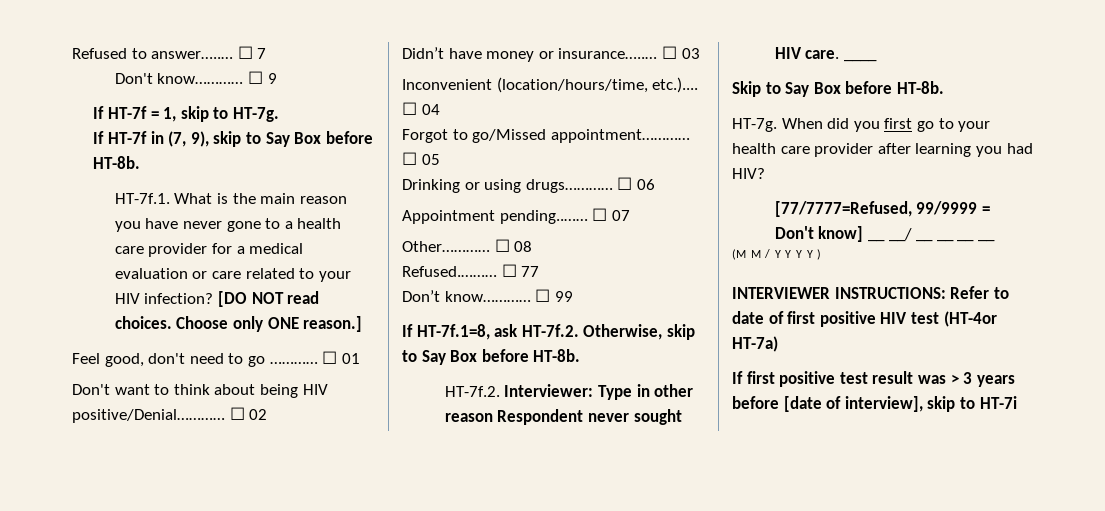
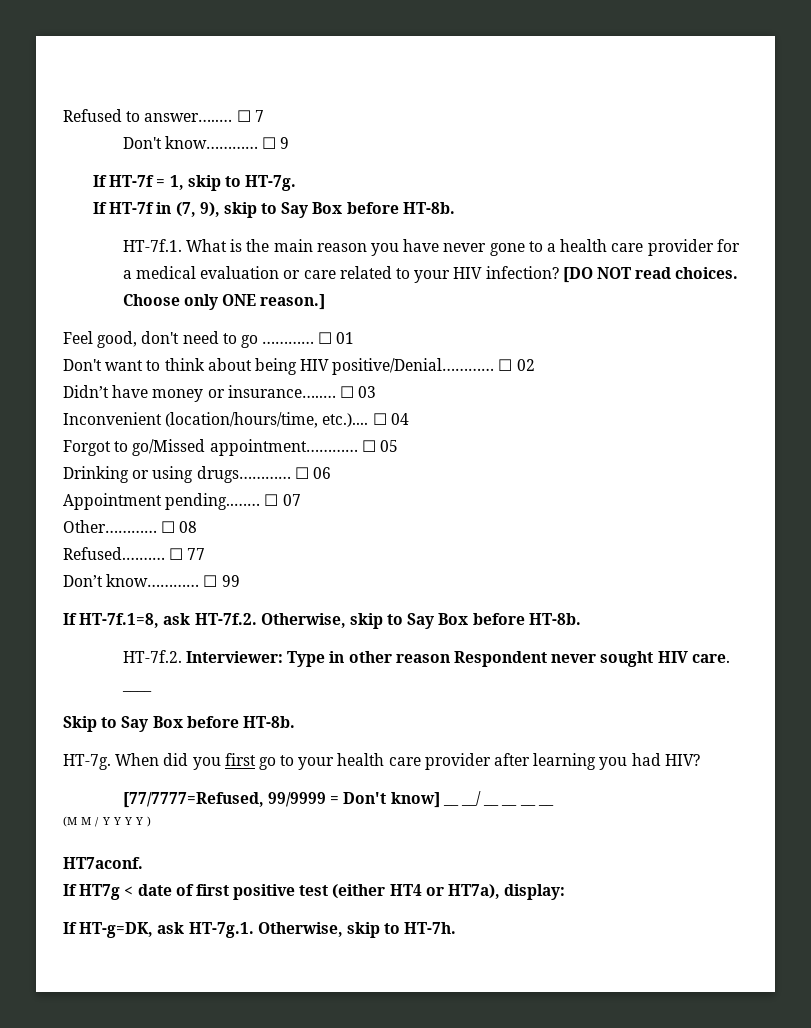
[732,286,1009,299] [732,311,997,327] [732,336,778,352] [732,371,1015,387] [732,396,1017,412] INTERVIEWER INSTRUCTIONS: Refer to date of first positive HIV test (HT-4or HT-7a) // If first positive test result was > 3 years before [date of interview], skip to HT-7i -> [63,857,143,869] [63,884,566,900] [63,922,457,938] HT7aconf. // If HT7g < date of first positive test (either HT4 or HT7a), display: // If HT-g=DK, ask HT-7g.1. Otherwise, skip to HT-7h.

